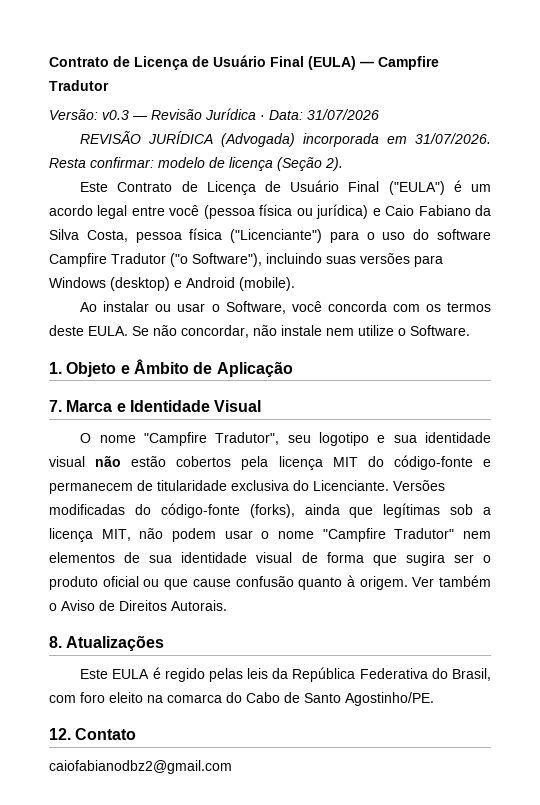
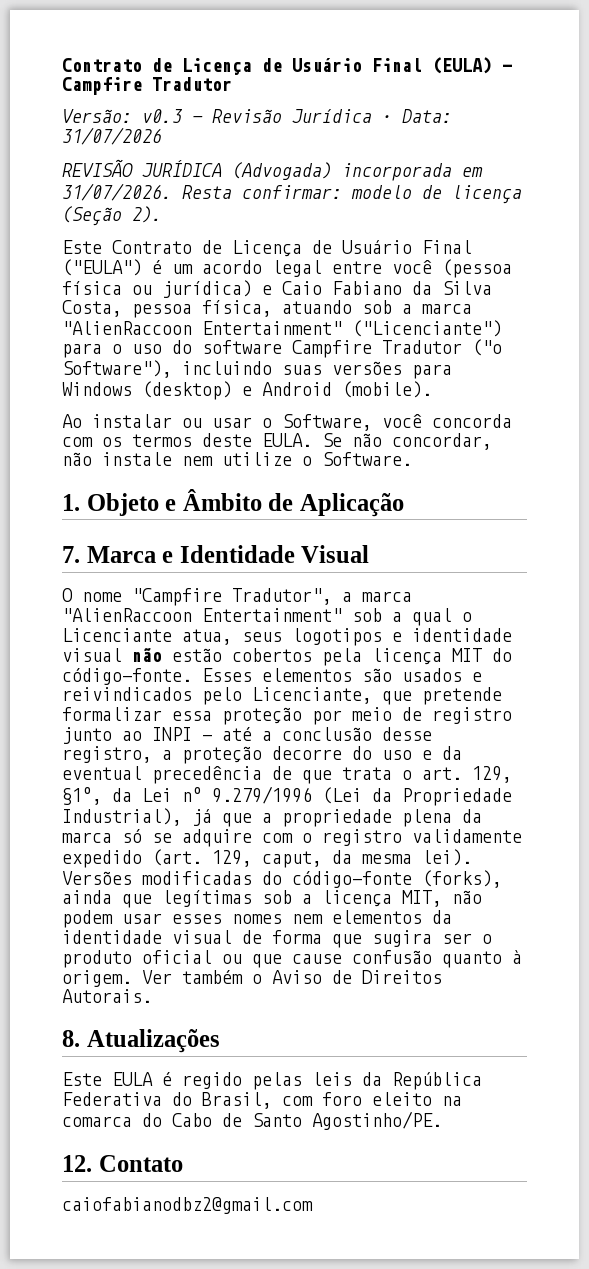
[189,228,223,240] física -> [202,300,472,317] [62,321,342,335] física, atuando sob a marca "AlienRaccoon Entertainment"
[287,432,417,446] seu logotipo e sua -> [342,591,412,602] [62,608,472,626] [62,628,402,646] a marca "AlienRaccoon Entertainment" sob a qual o Licenciante atua, seus logotipos e
[393,455,491,470] [49,480,389,494] código-fonte e permanecem de titularidade exclusiva do Licenciante. -> [62,668,482,685] [62,687,502,705] [62,707,512,725] [62,727,432,744] [62,746,462,764] [62,766,512,784] [62,786,512,806] [62,808,482,827] [62,829,522,847] [62,849,472,868] código-fonte. Esses elementos são usados e reivindicados pelo Licenciante, que pretende formalizar essa proteção por meio de registro junto ao INPI — até a conclusão desse registro, a proteção decorre do uso e da eventual precedência de que trata o art. 129, §1º, da Lei nº 9.279/1996 (Lei da Propriedade Industrial), já que a propriedade plena da marca só se adquire com o registro validamente expedido (art. 129, caput, da mesma lei).
[261,528,492,542] [49,552,173,563] o nome "Campfire Tradutor" nem elementos de sua -> [172,910,452,924] esses nomes nem elementos da

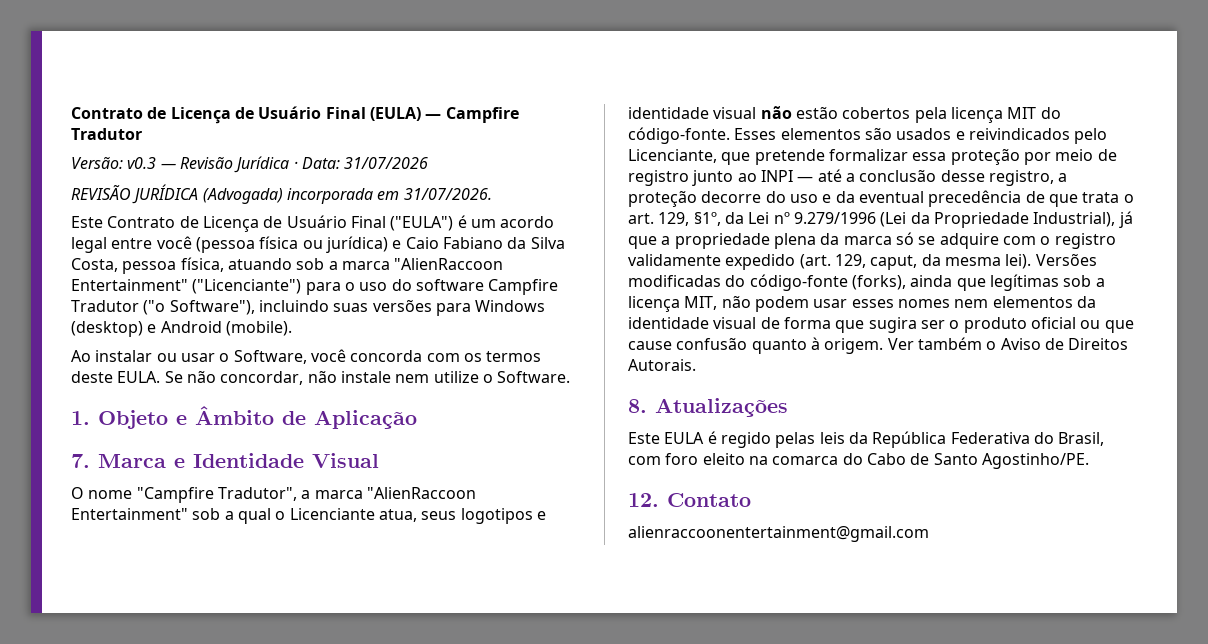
[182,185,522,204] [62,206,162,226] Resta confirmar: modelo de licença (Seção 2). -> (492, 194) none
[62,1197,313,1214] caiofabianodbz2@gmail.com -> [628,526,929,542] alienraccoonentertainment@gmail.com

